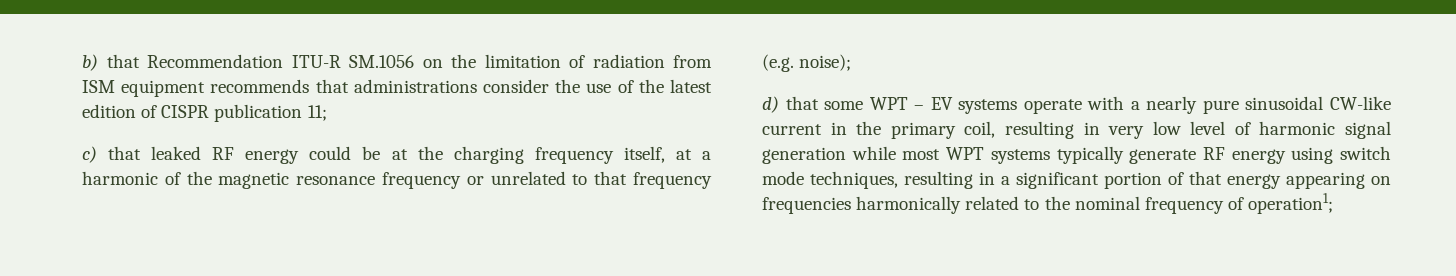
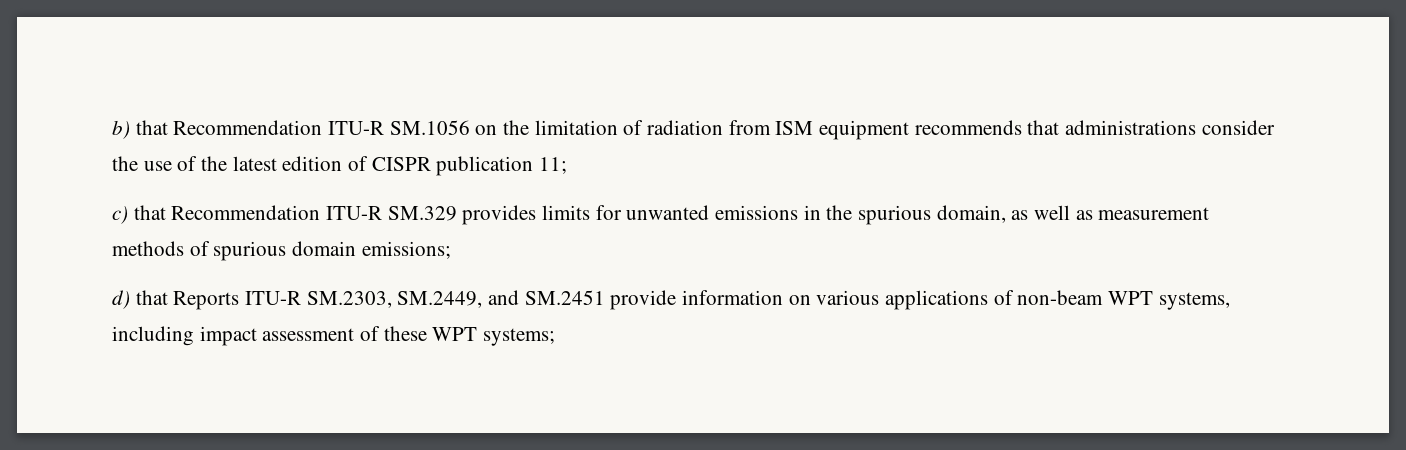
[151,146,712,164] [82,171,712,189] [762,54,852,72] [762,96,1391,114] [762,121,1391,139] [762,146,1391,164] [762,171,1391,189] [762,193,1334,214] leaked RF energy could be at the charging frequency itself, at a harmonic of the magnetic resonance frequency or unrelated to that frequency (e.g. noise); // d) that some WPT – EV systems operate with a nearly pure sinusoidal CW-like current in the primary coil, resulting in very low level of harmonic signal generation while most WPT systems typically generate RF energy using switch mode techniques, resulting in a significant portion of that energy appearing on frequencies harmonically related to the nominal frequency of operation1; -> [171,205,1210,225] [112,241,451,261] [112,290,1230,310] [112,326,556,346] Recommendation ITU-R SM.329 provides limits for unwanted emissions in the spurious domain, as well as measurement methods of spurious domain emissions; // d) that Reports ITU-R SM.2303, SM.2449, and SM.2451 provide information on various applications of non-beam WPT systems, including impact assessment of these WPT systems;

